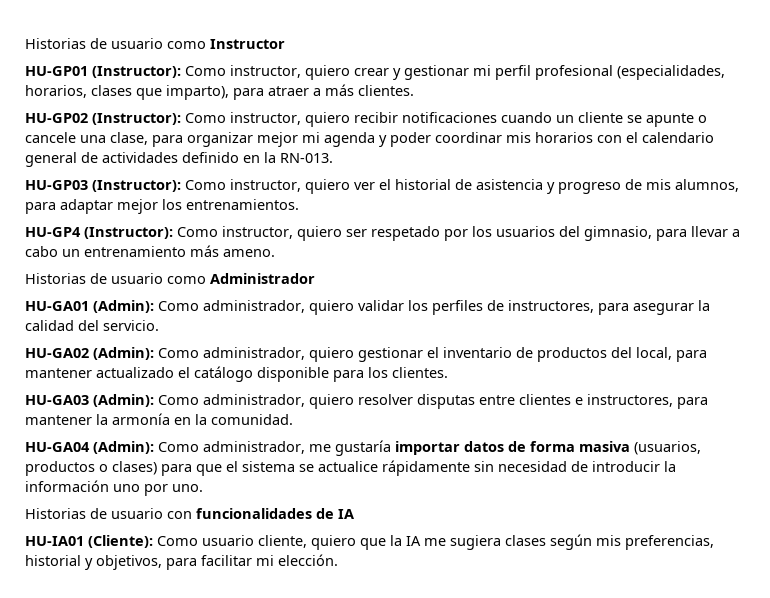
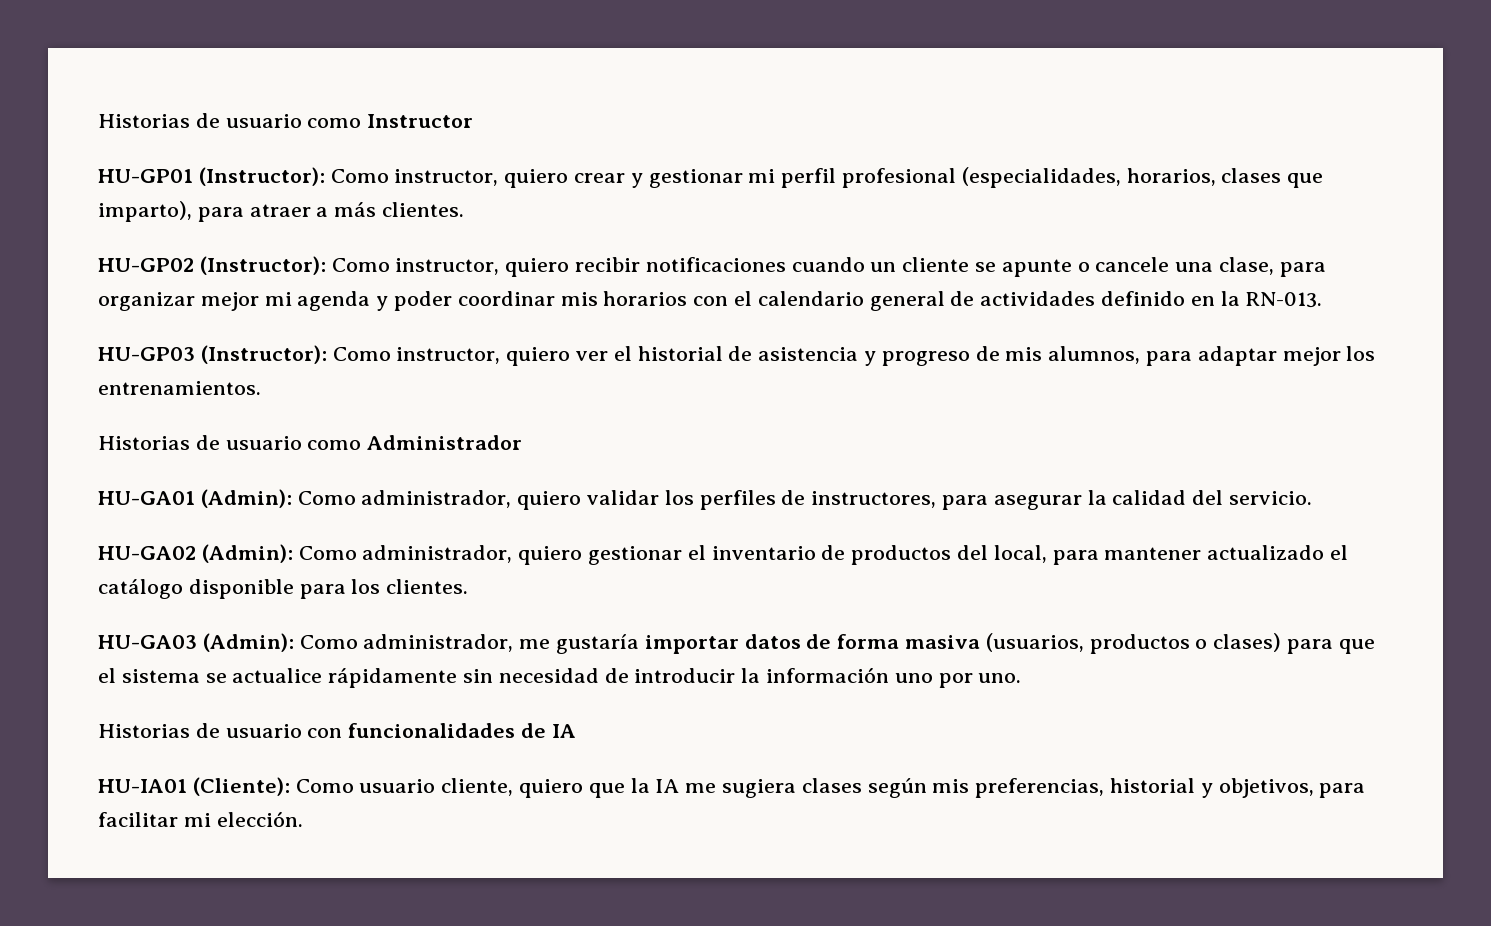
[25,226,740,241] [25,245,275,257] // HU-GP4 (Instructor): Como instructor, quiero ser respetado por los usuarios del gimnasio, para llevar a cabo un entrenamiento más ameno. -> (261, 388) none
[309,394,708,409] [25,413,293,425] [25,441,305,454] quiero resolver disputas entre clientes e instructores, para mantener la armonía en la comunidad. // HU-GA04 (Admin): Como administrador, -> (514, 643) none

